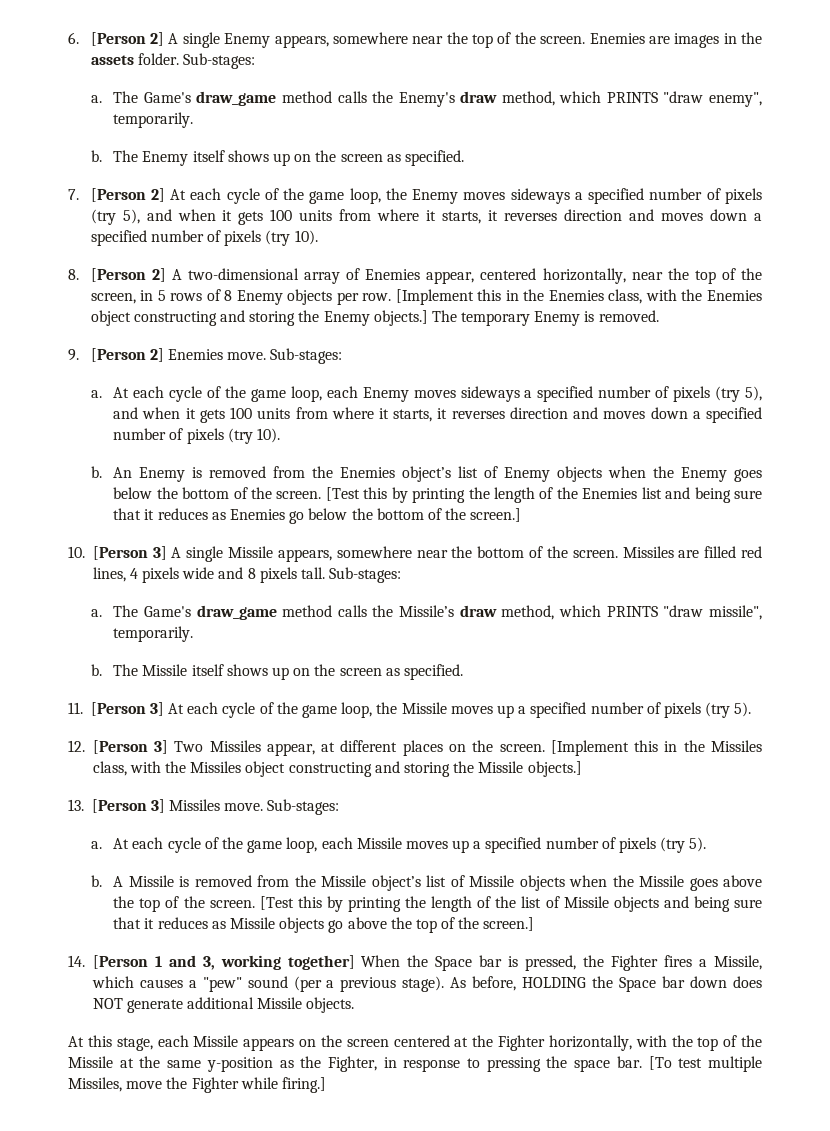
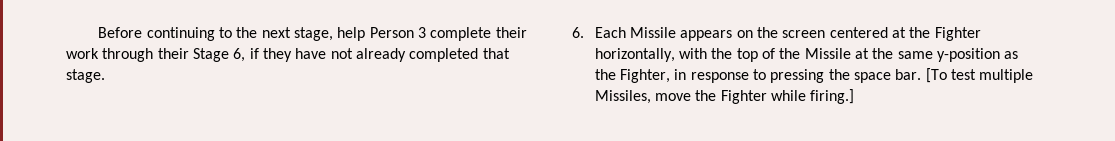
[68,32,762,48] [90,53,255,69] [90,91,762,107] [113,112,194,128] [90,150,464,166] [68,188,762,204] [90,209,763,225] [90,230,318,246] [68,268,763,284] [90,289,763,305] [90,310,659,326] [68,348,343,364] [90,386,763,402] [113,407,762,423] [113,428,280,444] [90,466,762,482] [113,487,763,503] [113,508,522,524] [68,546,762,562] [92,567,402,583] [90,605,762,620] [113,626,194,642] [90,664,463,680] [68,702,752,718] [68,740,762,756] [92,761,582,777] [68,799,340,815] [90,837,707,853] [90,875,762,891] [113,896,762,912] [113,917,535,933] [68,955,762,971] [91,976,762,992] [92,997,355,1013] [68,1035,189,1051] 6. [Person 2] A single Enemy appears, somewhere near the top of the screen. Enemies are images in the assets folder. Sub-stages: // a. The Game's draw_game method calls the Enemy's draw method, which PRINTS "draw enemy", temporarily. // b. The Enemy itself shows up on the screen as specified. // 7. [Person 2] At each cycle of the game loop, the Enemy moves sideways a specified number of pixels (try 5), and when it gets 100 units from where it starts, it reverses direction and moves down a specified number of pixels (try 10). // 8. [Person 2] A two-dimensional array of Enemies appear, centered horizontally, near the top of the screen, in 5 rows of 8 Enemy objects per row. [Implement this in the Enemies class, with the Enemies object constructing and storing the Enemy objects.] The temporary Enemy is removed. // 9. [Person 2] Enemies move. Sub-stages: // a. At each cycle of the game loop, each Enemy moves sideways a specified number of pixels (try 5), and when it gets 100 units from where it starts, it reverses direction and moves down a specified number of pixels (try 10). // b. An Enemy is removed from the Enemies object’s list of Enemy objects when the Enemy goes below the bottom of the screen. [Test this by printing the length of the Enemies list and being sure that it reduces as Enemies go below the bottom of the screen.] // 10. [Person 3] A single Missile appears, somewhere near the bottom of the screen. Missiles are filled red lines, 4 pixels wide and 8 pixels tall. Sub-stages: // a. The Game's draw_game method calls the Missile’s draw method, which PRINTS "draw missile", temporarily. // b. The Missile itself shows up on the screen as specified. // 11. [Person 3] At each cycle of the game loop, the Missile moves up a specified number of pixels (try 5). // 12. [Person 3] Two Missiles appear, at different places on the screen. [Implement this in the Missiles class, with the Missiles object constructing and storing the Missile objects.] // 13. [Person 3] Missiles move. Sub-stages: // a. At each cycle of the game loop, each Missile moves up a specified number of pixels (try 5). // b. A Missile is removed from the Missile object’s list of Missile objects when the Missile goes above the top of the screen. [Test this by printing the length of the list of Missile objects and being sure that it reduces as Missile objects go above the top of the screen.] // 14. [Person 1 and 3, working together] When the Space bar is pressed, the Fighter fires a Missile, which causes a "pew" sound (per a previous stage). As before, HOLDING the Space bar down does NOT generate additional Missile objects. // At this stage, each -> [98,27,527,41] [66,48,510,62] [66,69,105,83] [572,27,626,38] Before continuing to the next stage, help Person 3 complete their work through their Stage 6, if they have not already completed that stage. // 6. Each

